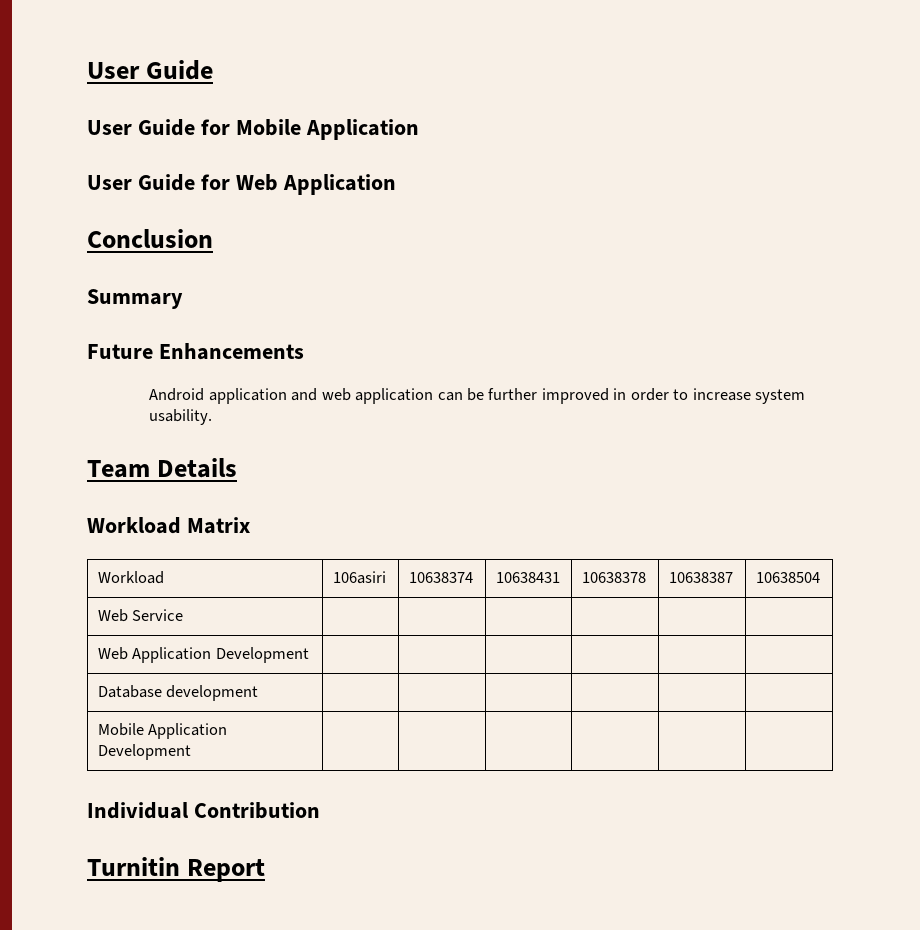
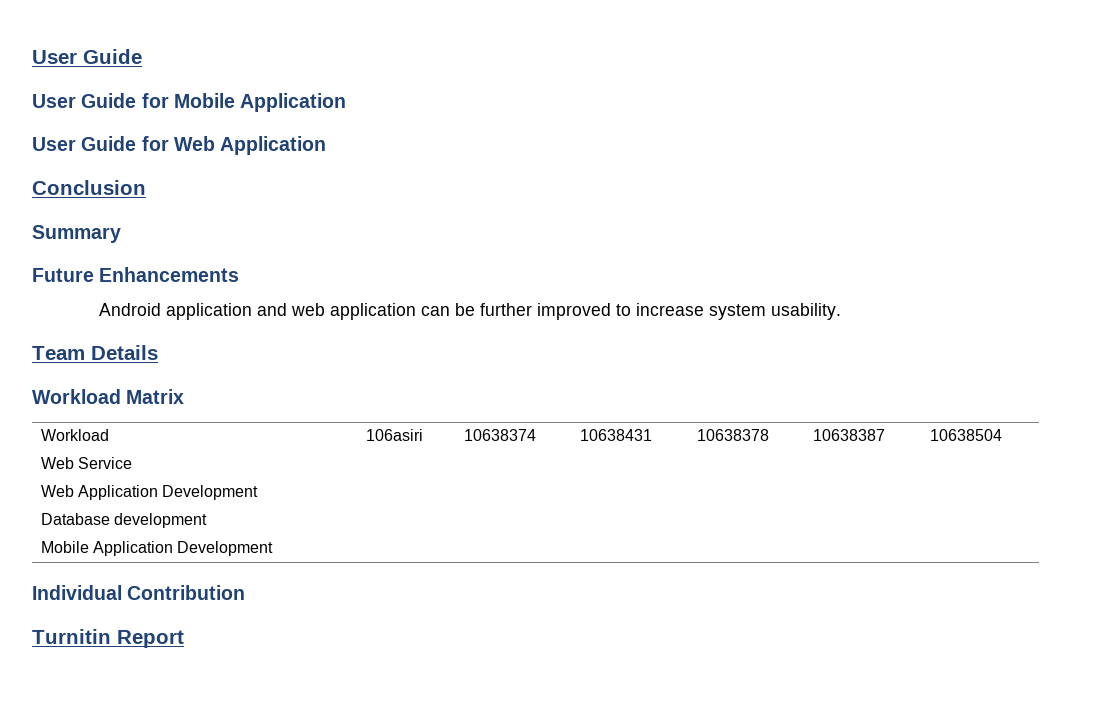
[613,388,669,401] in order -> (611, 311) none

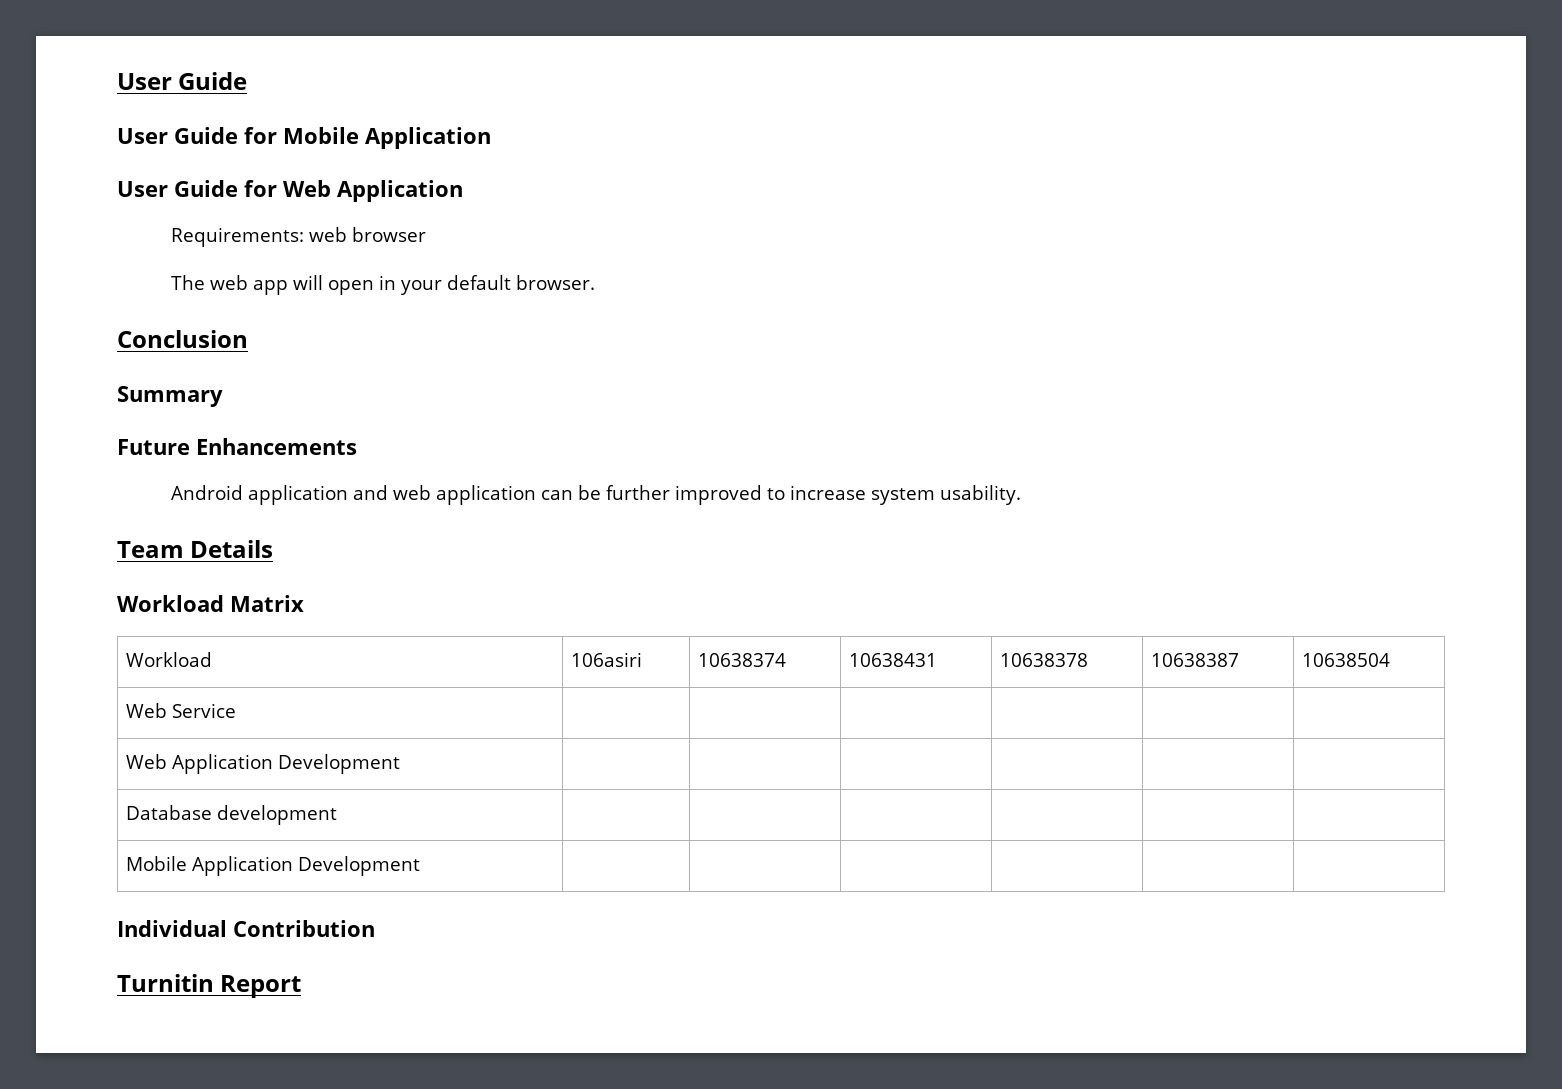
(327, 145) none -> [171,227,427,247] [171,275,596,295] // Requirements: web browser // The web app will open in your default browser.

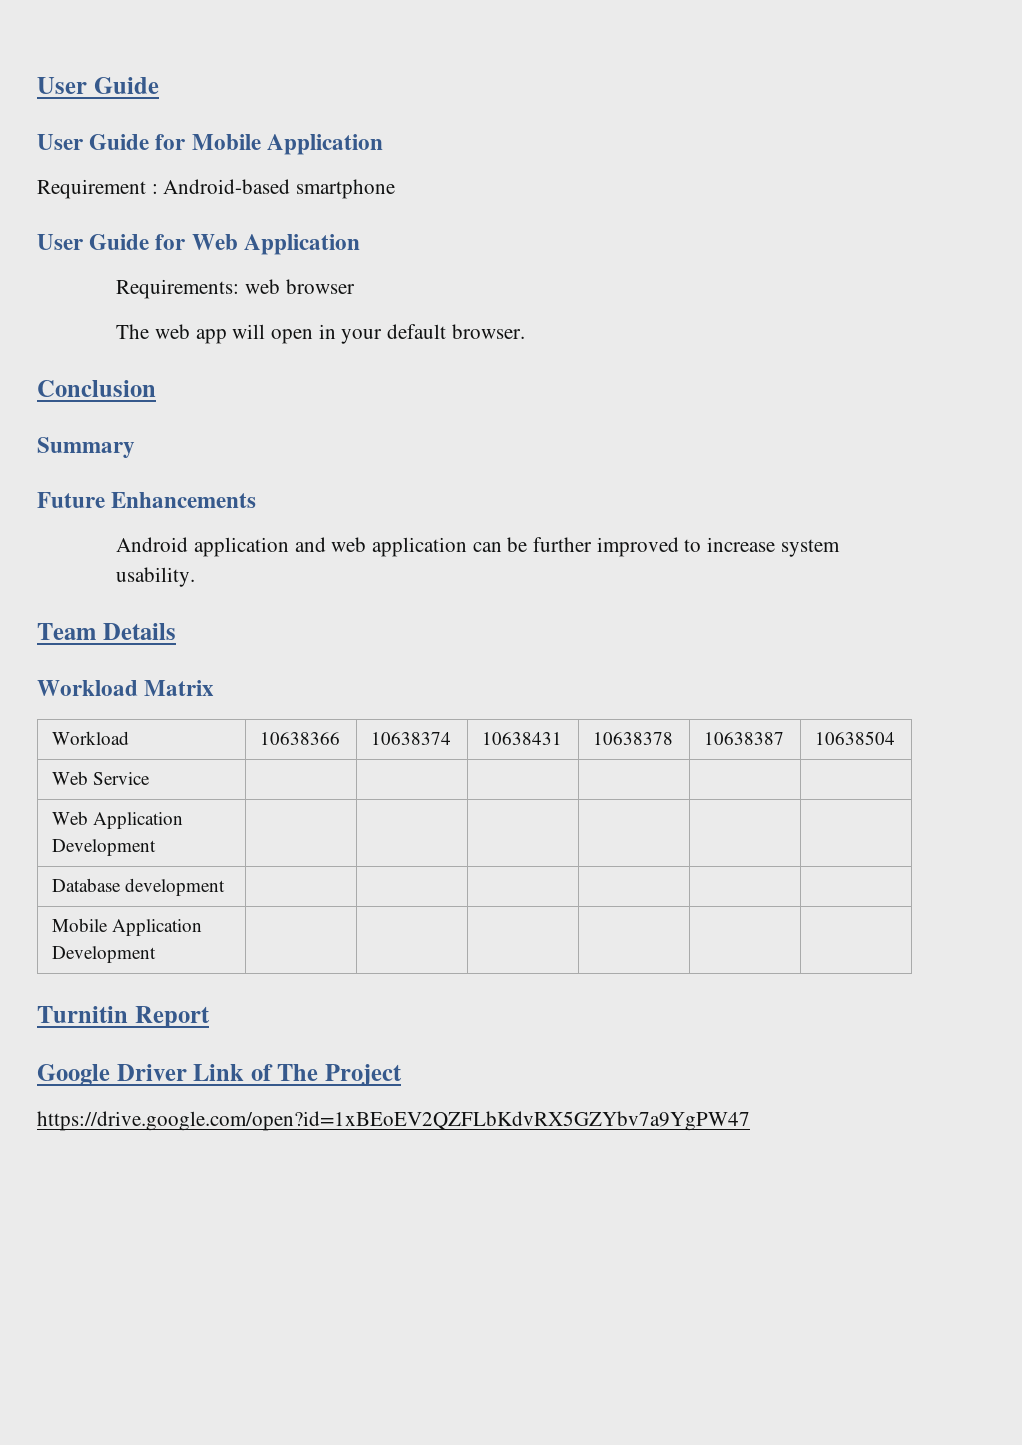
(491, 138) none -> [37,179,396,199] // Requirement : Android-based smartphone
[570,652,642,667] 106asiri -> [259,732,340,745] 10638366
[117,920,375,937] // Individual Contribution -> (156, 954) none
(302, 986) none -> [37,1064,403,1086] [37,1111,750,1131] // Google Driver Link of The Project // https://drive.google.com/open?id=1xBEoEV2QZFLbKdvRX5GZYbv7a9YgPW47

